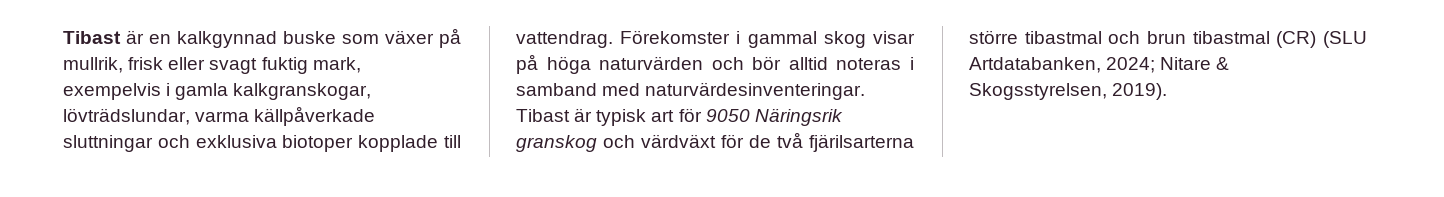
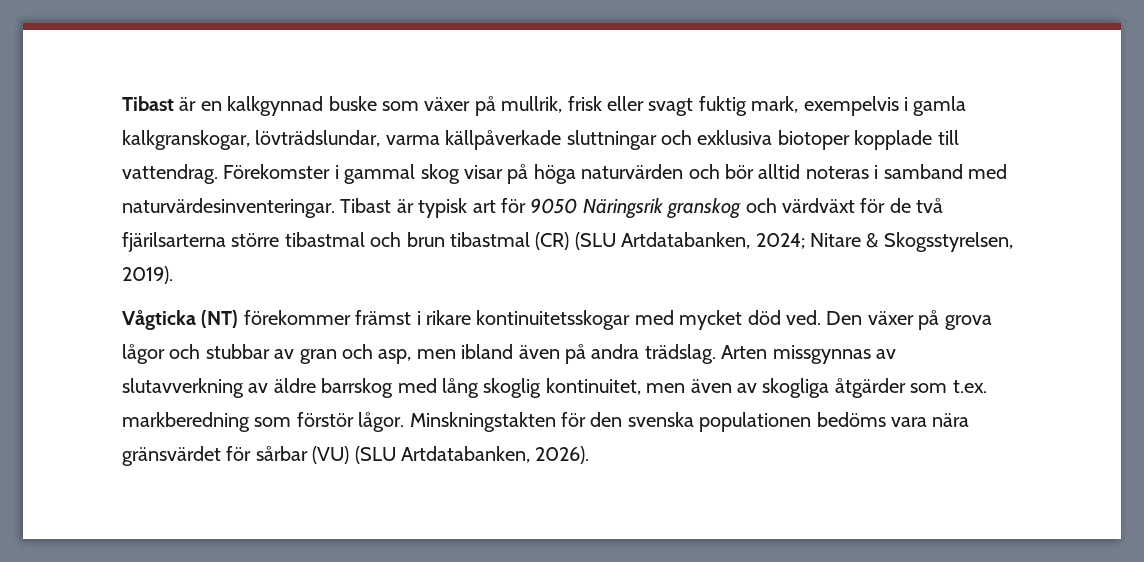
(1168, 91) none -> [122,310,992,330] [122,344,896,364] [122,378,987,398] [122,412,970,432] [122,446,590,466] // Vågticka (NT) förekommer främst i rikare kontinuitetsskogar med mycket död ved. Den växer på grova lågor och stubbar av gran och asp, men ibland även på andra trädslag. Arten missgynnas av slutavverkning av äldre barrskog med lång skoglig kontinuitet, men även av skogliga åtgärder som t.ex. markberedning som förstör lågor. Minskningstakten för den svenska populationen bedöms vara nära gränsvärdet för sårbar (VU) (SLU Artdatabanken, 2026).

